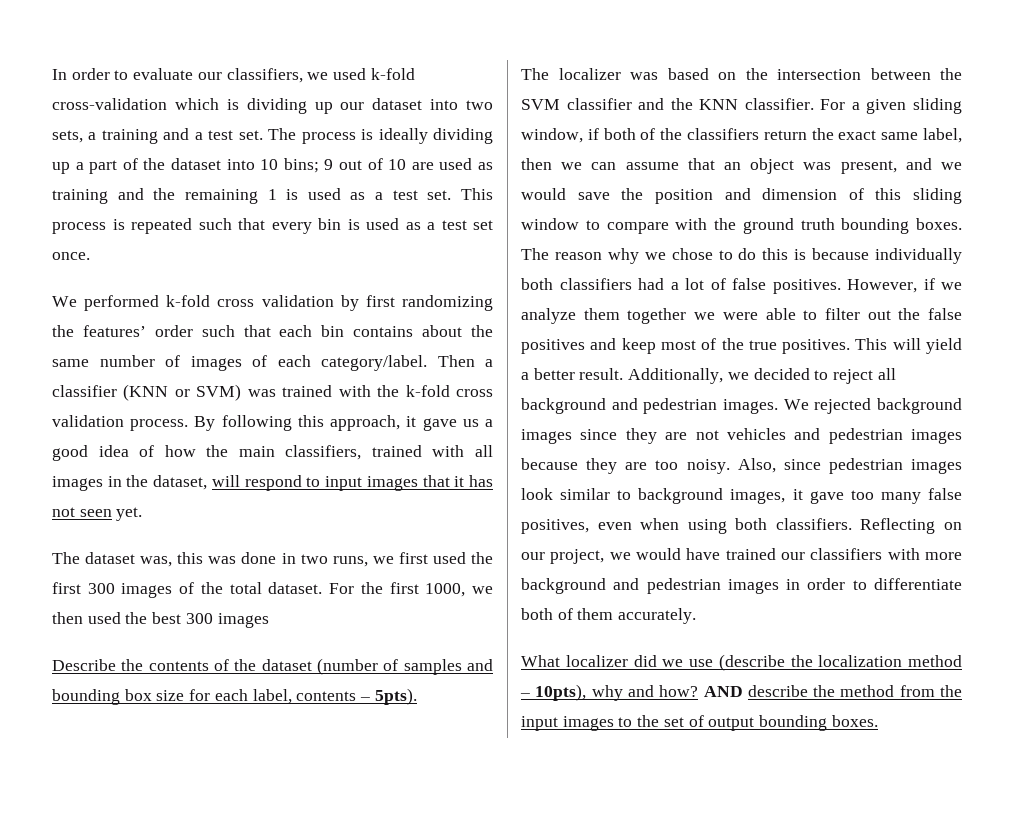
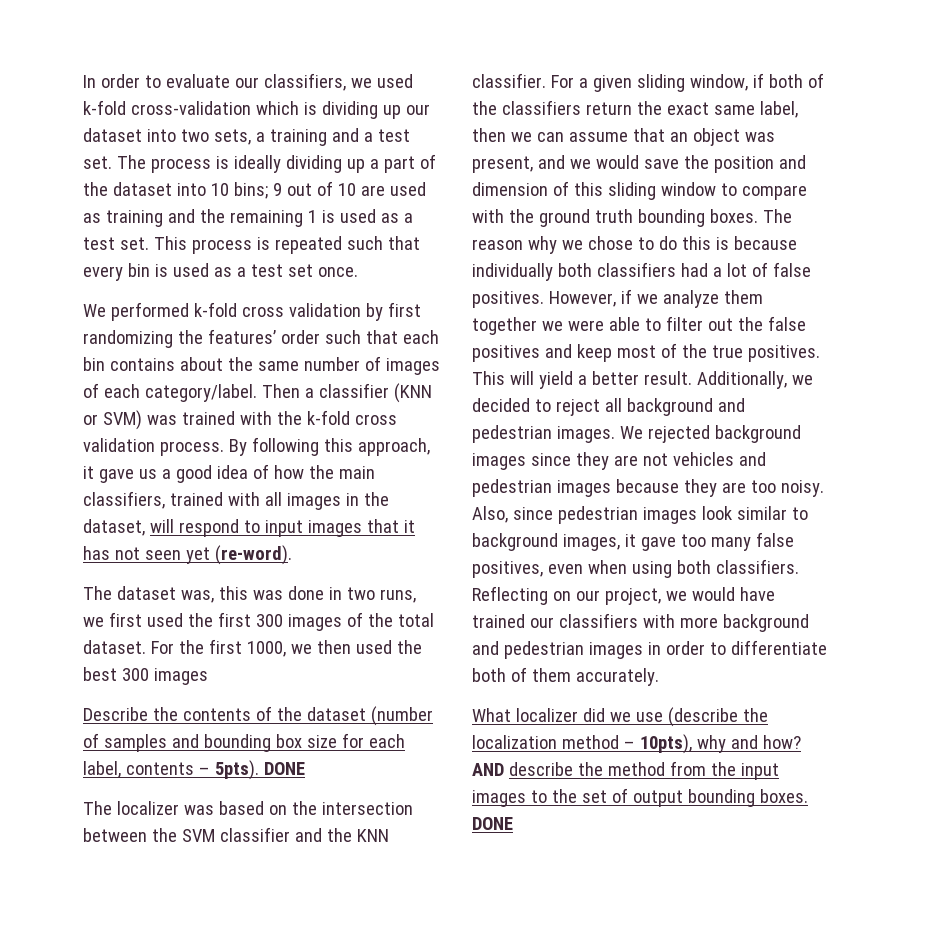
[116,507,143,521] yet. -> [185,545,292,565] yet (re-word).
(417, 696) none -> [263,762,305,775] DONE
(878, 721) none -> [472,817,513,830] DONE

